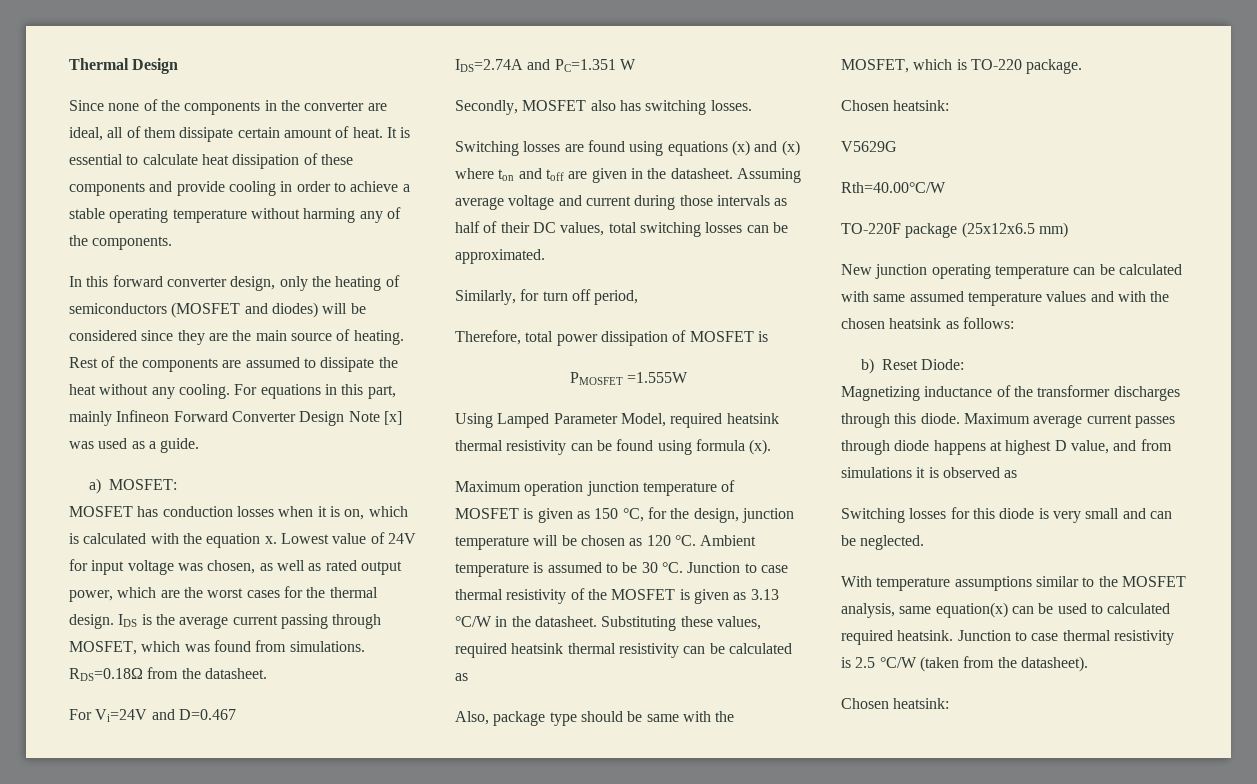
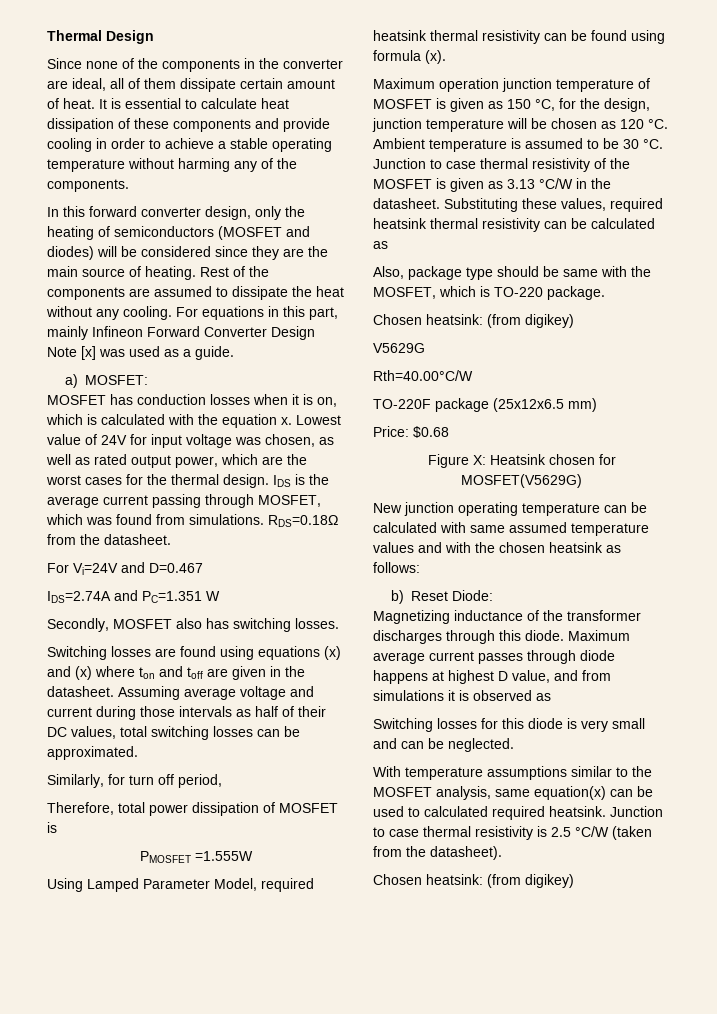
(950, 105) none -> [487,314,574,328] (from digikey)
(1068, 230) none -> [373,426,449,438] [427,454,616,468] [461,474,582,488] // Price: $0.68 // Figure X: Heatsink chosen for MOSFET(V5629G)
(950, 703) none -> [487,874,574,888] (from digikey)

